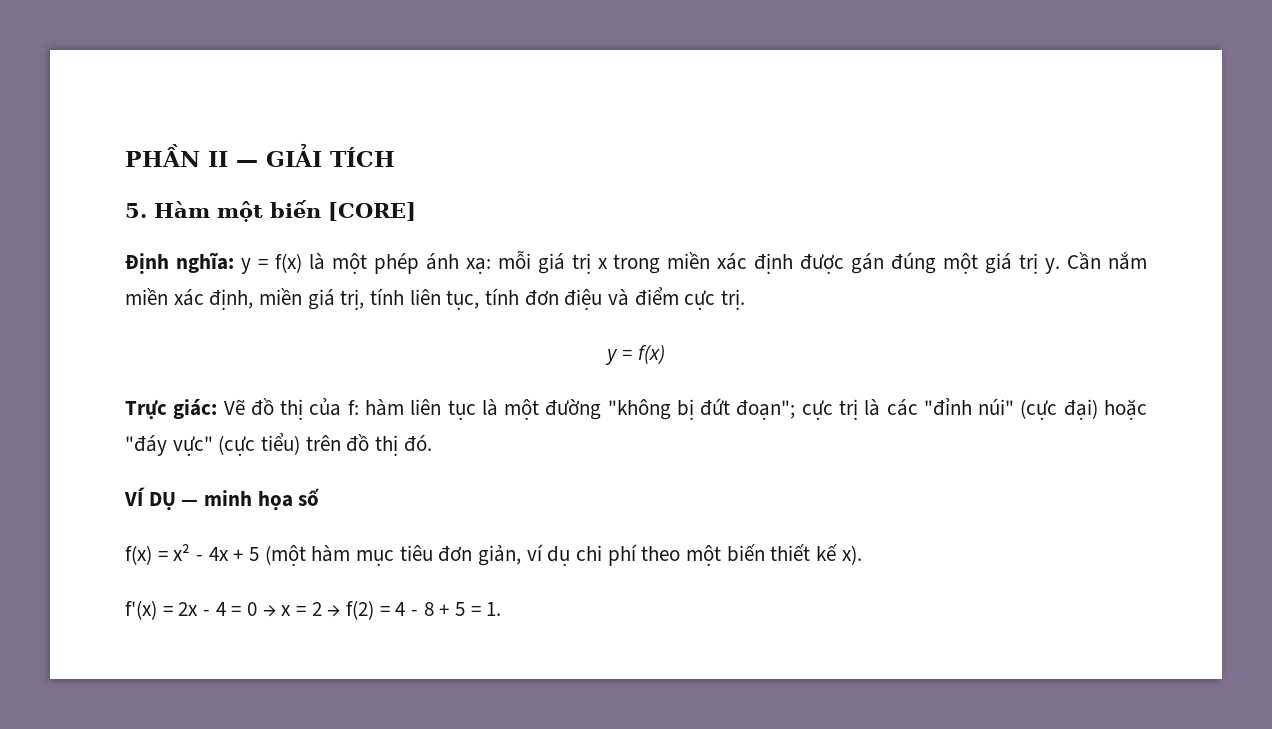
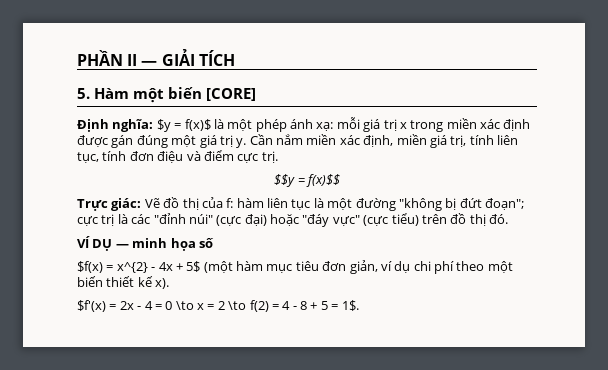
[240,253,302,274] y = f(x) -> [156,119,211,132] $y = f(x)$
[605,344,665,365] y = f(x) -> [274,174,340,187] $$y = f(x)$$
[125,544,191,565] f(x) = x² -> [77,261,148,273] $f(x) = x^{2}
[249,547,260,561] 5 -> [186,261,201,272] 5$
[125,600,157,620] f'(x) -> [77,300,106,312] $f'(x)
[262,605,276,617] → -> [175,301,194,310] \to
[327,605,341,617] → -> [228,301,247,310] \to
[486,602,502,616] 1. -> [341,300,359,311] 1$.

